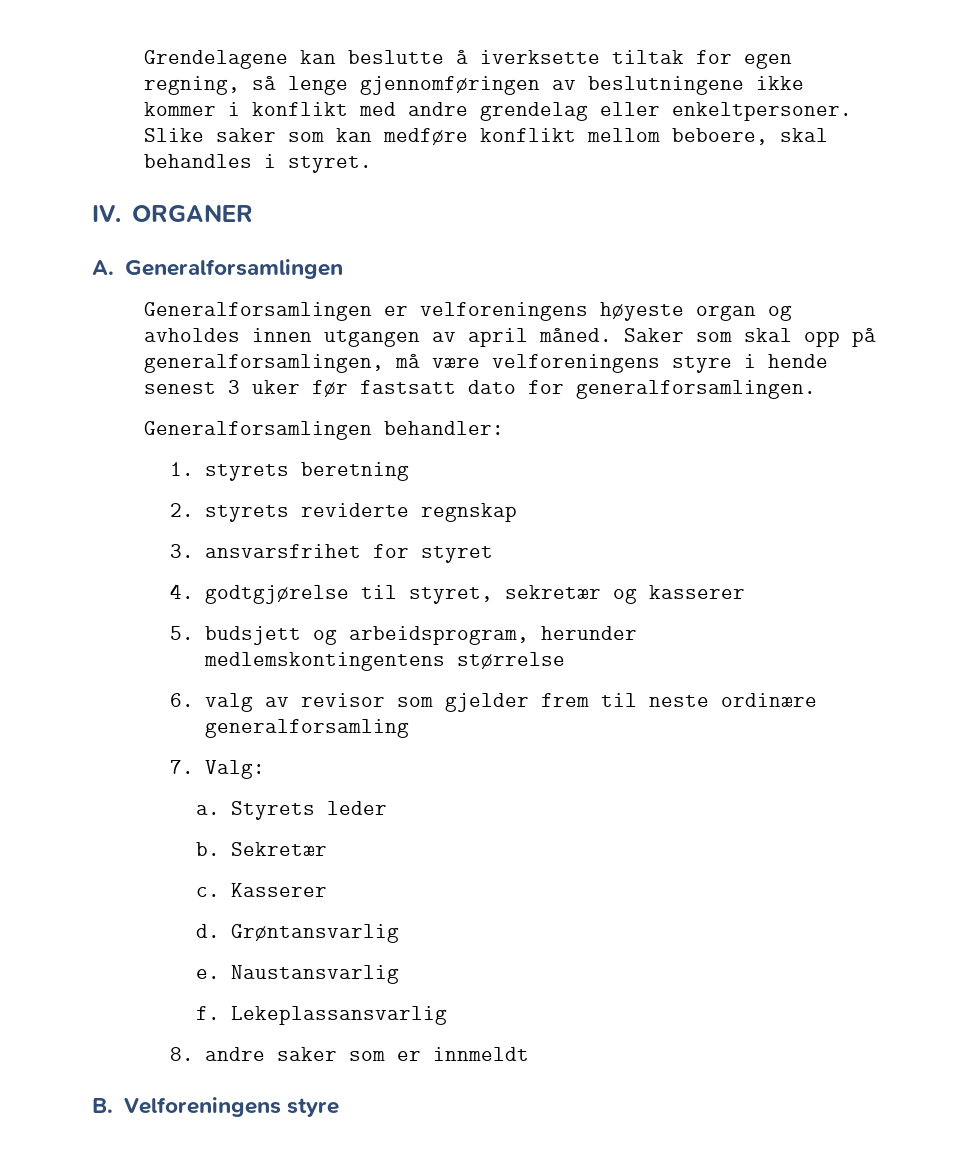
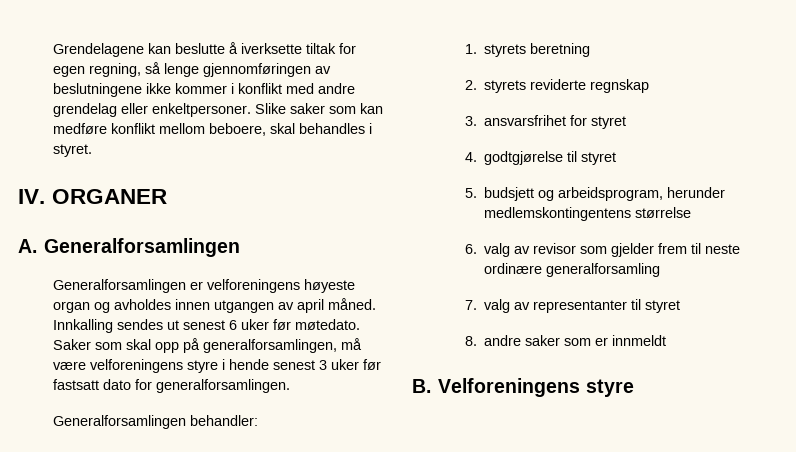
(613, 335) none -> [53,319,361,333] Innkalling sendes ut senest 6 uker før møtedato.
[408,585,745,604] styret, sekretær og kasserer -> [580,152,616,165] styret
[204,760,265,779] [196,801,388,820] [196,842,328,856] [196,883,328,897] [196,924,400,943] [196,965,400,984] [196,1006,448,1025] Valg: // a. Styrets leder // b. Sekretær // c. Kasserer // d. Grøntansvarlig // e. Naustansvarlig // f. Lekeplassansvarlig -> [483,299,680,313] valg av representanter til styret

